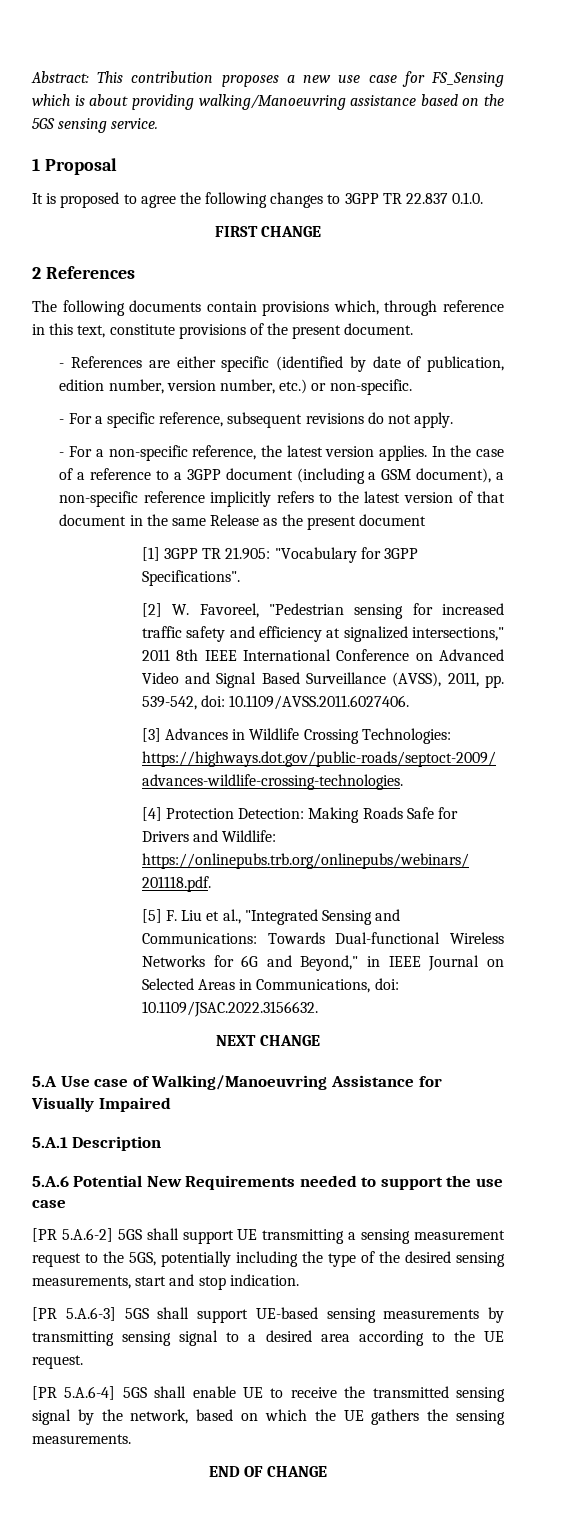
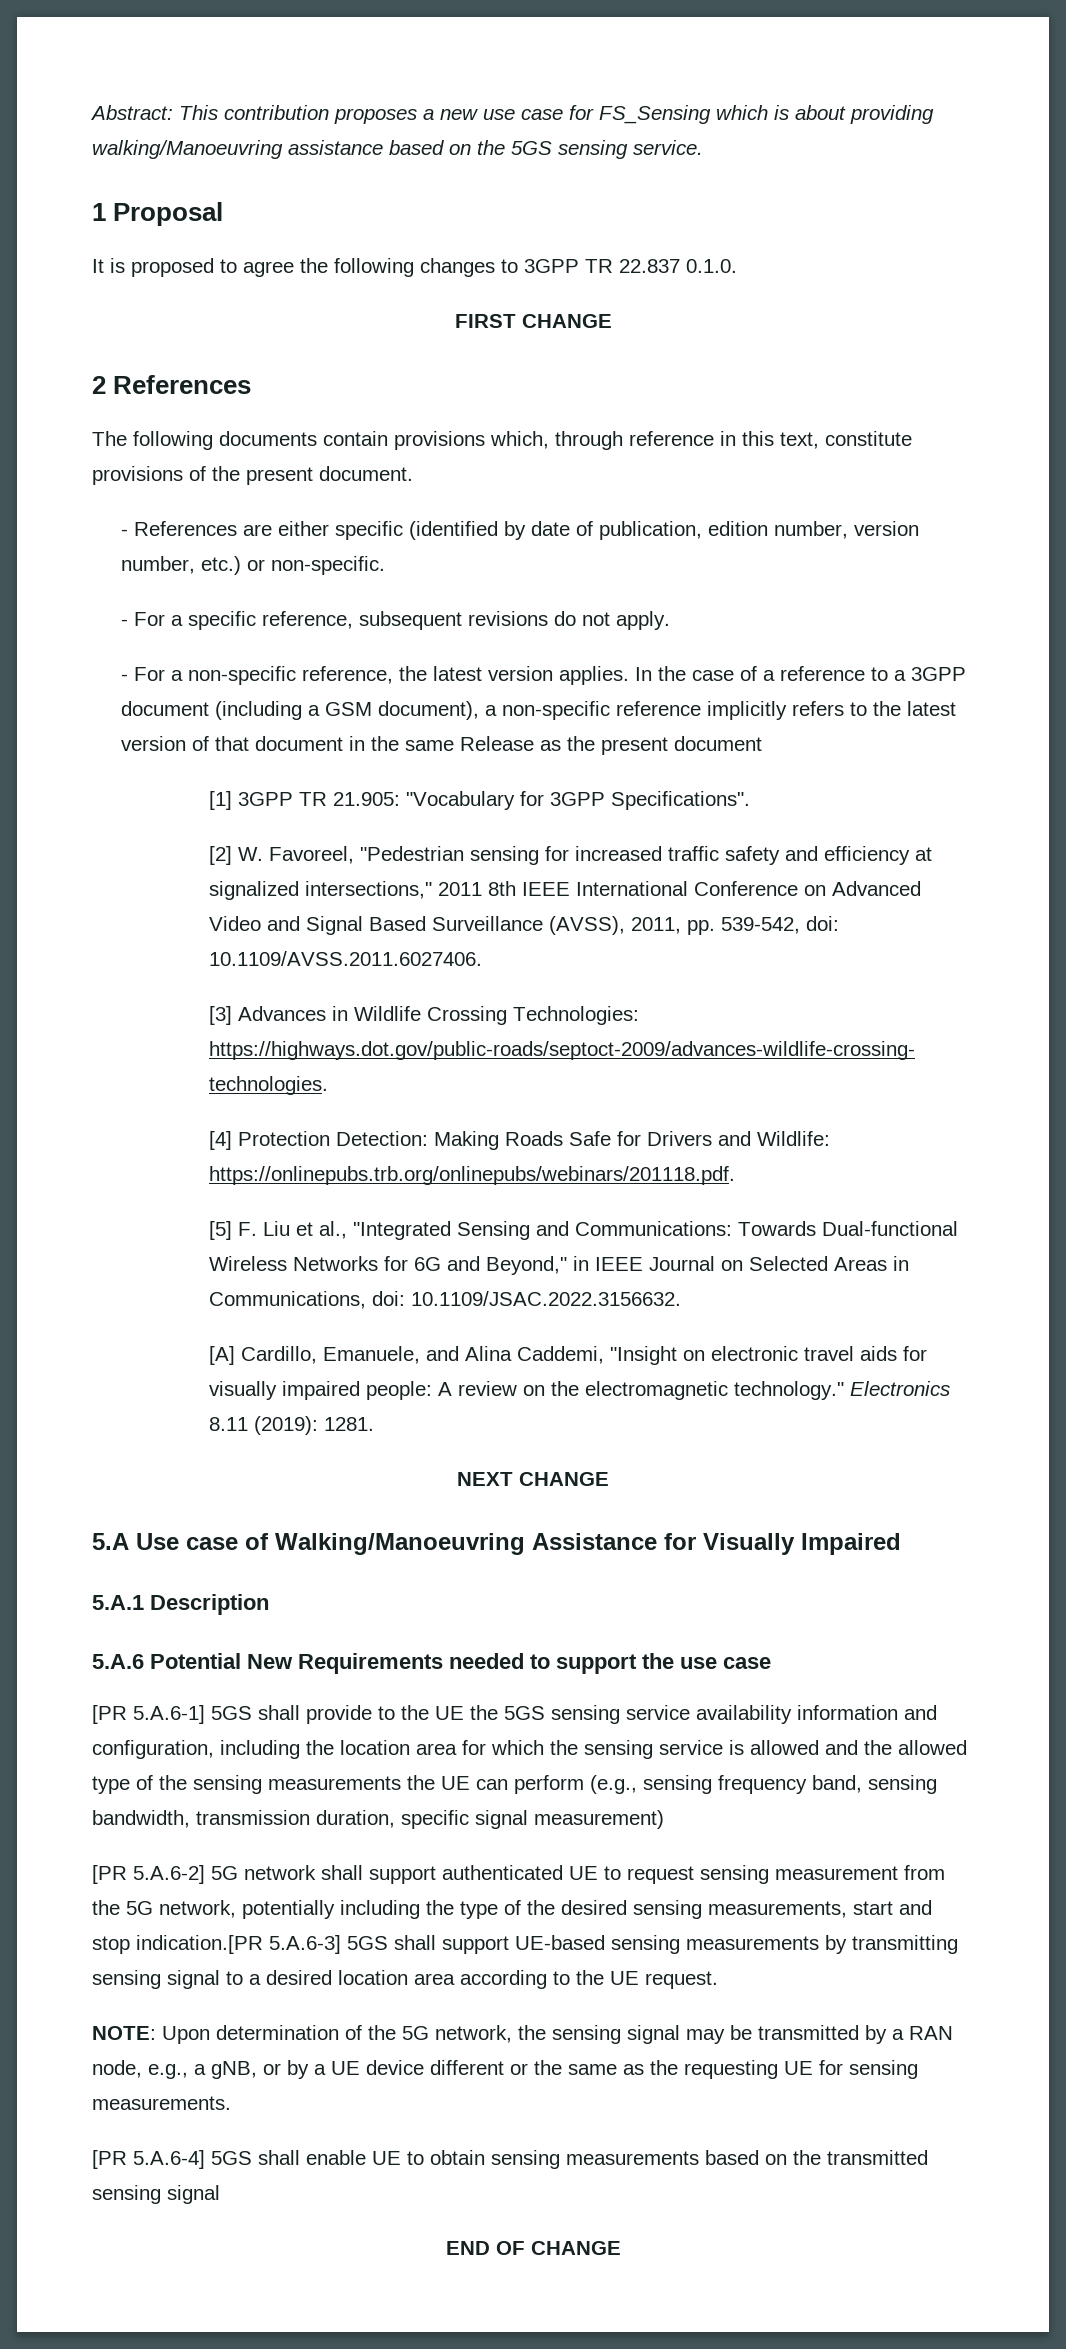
(318, 1009) none -> [209,1346,928,1365] [209,1381,951,1400] [209,1416,375,1435] // [A] Cardillo, Emanuele, and Alina Caddemi, "Insight on electronic travel aids for visually impaired people: A review on the electromagnetic technology." Electronics 8.11 (2019): 1281.
[61,1228,506,1244] [32,1251,156,1267] 5.A.6-2] 5GS shall support UE transmitting a sensing measurement request to the 5GS, -> [133,1705,937,1724] [92,1740,967,1759] [92,1775,937,1794] [92,1810,664,1829] [92,1865,945,1884] [92,1900,236,1918] 5.A.6-1] 5GS shall provide to the UE the 5GS sensing service availability information and configuration, including the location area for which the sensing service is allowed and the allowed type of the sensing measurements the UE can perform (e.g., sensing frequency band, sensing bandwidth, transmission duration, specific signal measurement) // [PR 5.A.6-2] 5G network shall support authenticated UE to request sensing measurement from the 5G network,
[229,1274,299,1286] [32,1307,57,1321] indication. // [PR -> [136,1935,263,1954] indication.[PR
(312, 1336) none -> [338,1970,408,1985] location
(83, 1362) none -> [92,2025,953,2044] [92,2060,918,2079] [92,2096,231,2110] // NOTE: Upon determination of the 5G network, the sensing signal may be transmitted by a RAN node, e.g., a gNB, or by a UE device different or the same as the requesting UE for sensing measurements.
[290,1387,337,1398] receive -> [430,2150,787,2169] obtain sensing measurements based on
[77,1409,505,1425] [32,1434,131,1444] by the network, based on which the UE gathers the sensing measurements. -> (220, 2194) none

